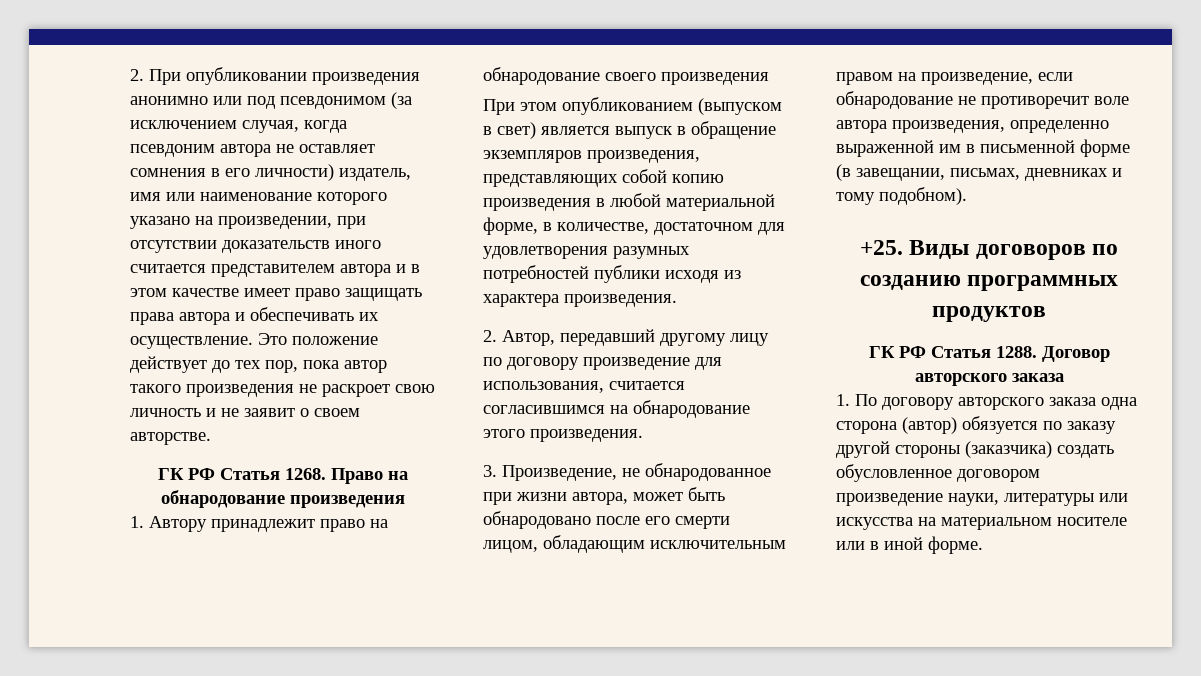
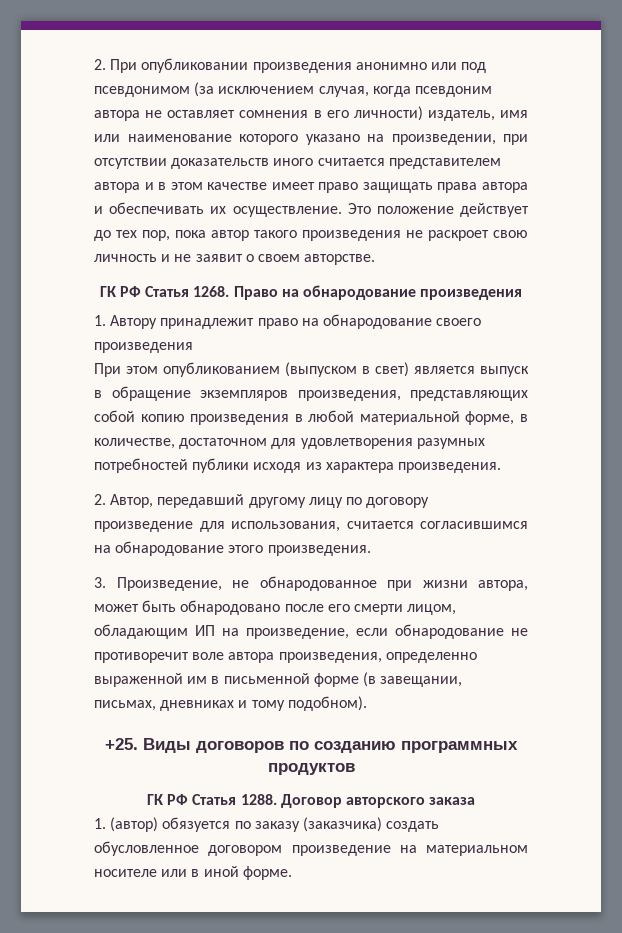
[650,540,786,549] [836,72,893,85] исключительным правом -> [195,625,215,636] ИП
[855,394,1137,410] [836,421,897,434] По договору авторского заказа одна сторона -> (106, 823) none
[836,441,960,458] другой стороны -> (300, 826) none
[948,493,1128,506] [836,517,913,530] науки, литературы или искусства -> (391, 850) none

